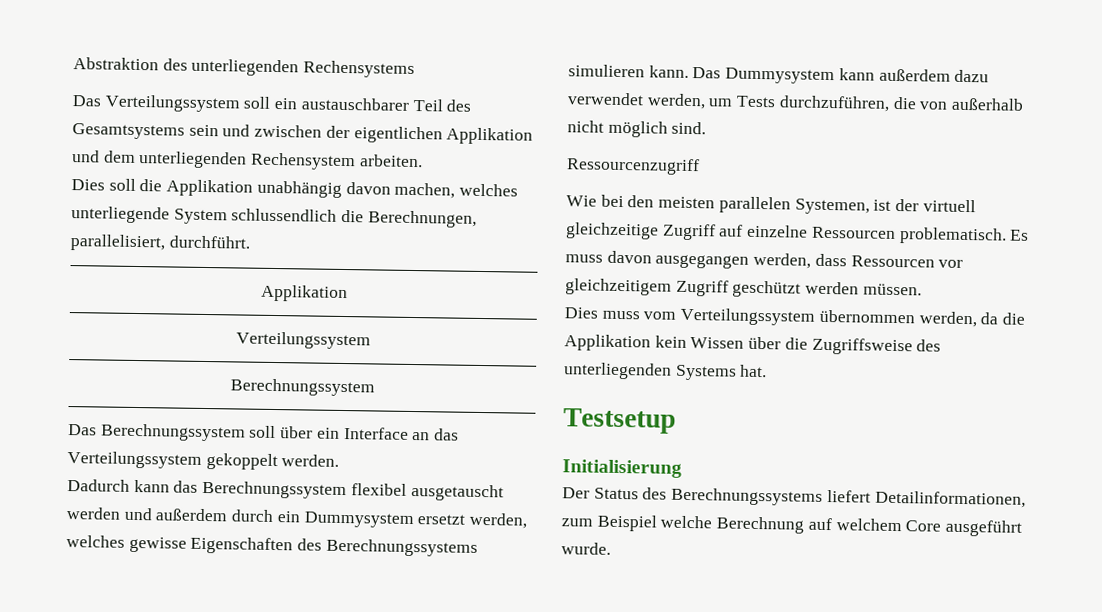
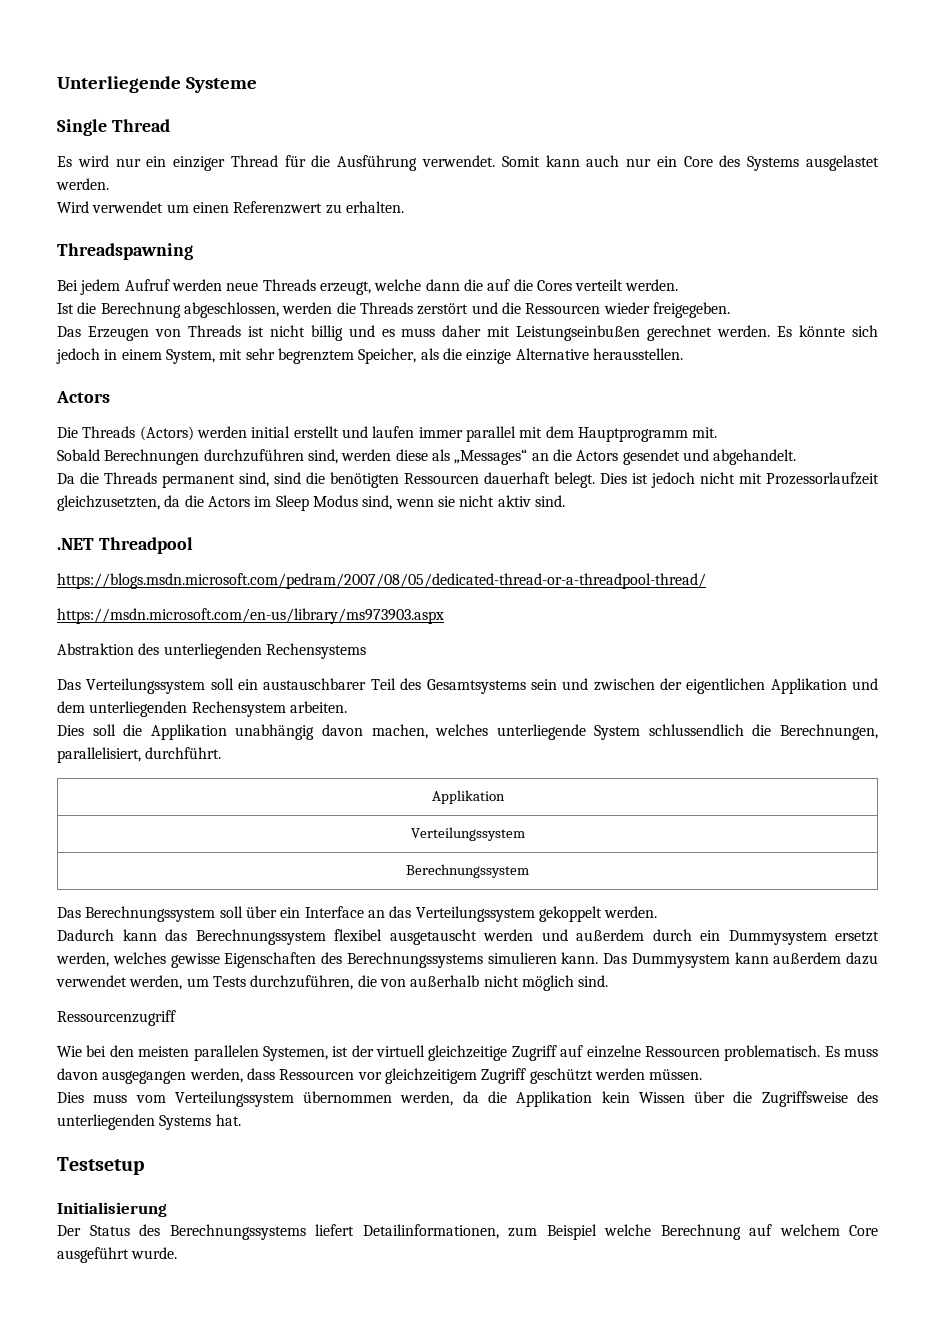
(73, 64) none -> [57,76,257,93] [57,119,170,136] [57,155,880,171] [56,178,109,190] [57,201,404,214] [57,243,193,260] [57,279,679,295] [57,302,730,318] [57,325,879,341] [56,348,683,364] [56,391,110,403] [57,426,718,442] [57,449,797,465] [57,472,879,488] [57,495,565,511] [57,537,193,554] [57,573,706,589] [57,608,444,624] Unterliegende Systeme // Single Thread // Es wird nur ein einziger Thread für die Ausführung verwendet. Somit kann auch nur ein Core des Systems ausgelastet werden. // Wird verwendet um einen Referenzwert zu erhalten. // Threadspawning // Bei jedem Aufruf werden neue Threads erzeugt, welche dann die auf die Cores verteilt werden. // Ist die Berechnung abgeschlossen, werden die Threads zerstört und die Ressourcen wieder freigegeben. // Das Erzeugen von Threads ist nicht billig und es muss daher mit Leistungseinbußen gerechnet werden. Es könnte sich jedoch in einem System, mit sehr begrenztem Speicher, als die einzige Alternative herausstellen. // Actors // Die Threads (Actors) werden initial erstellt und laufen immer parallel mit dem Hauptprogramm mit. // Sobald Berechnungen durchzuführen sind, werden diese als „Messages“ an die Actors gesendet und abgehandelt. // Da die Threads permanent sind, sind die benötigten Ressourcen dauerhaft belegt. Dies ist jedoch nicht mit Prozessorlaufzeit gleichzusetzten, da die Actors im Sleep Modus sind, wenn sie nicht aktiv sind. // .NET Threadpool // https://blogs.msdn.microsoft.com/pedram/2007/08/05/dedicated-thread-or-a-threadpool-thread/ // https://msdn.microsoft.com/en-us/library/ms973903.aspx //

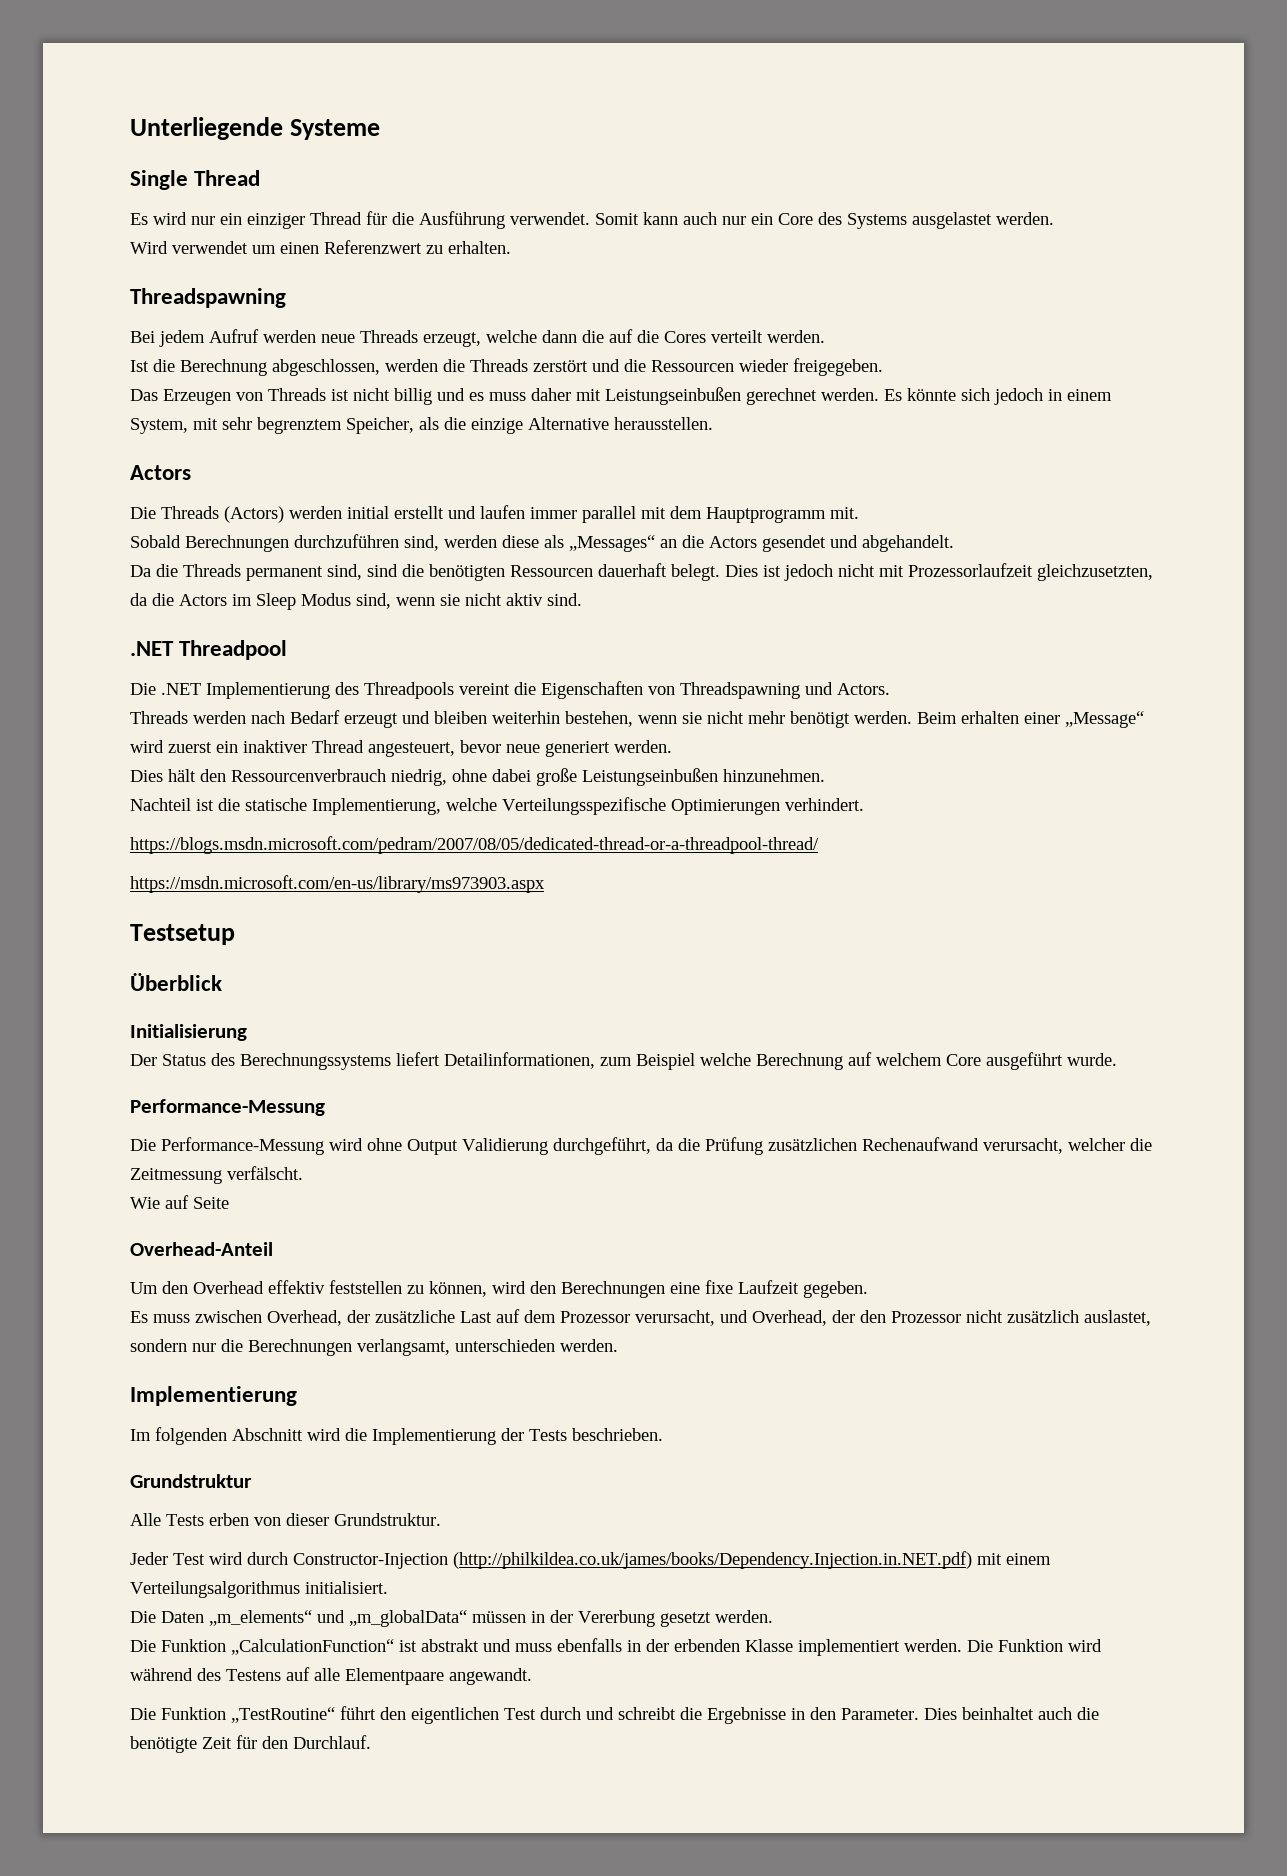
[57,573,706,589] [57,608,444,624] [57,643,366,659] [57,678,878,694] [57,701,347,717] [57,724,879,740] [57,747,222,763] [431,790,505,804] [410,827,525,841] [406,864,529,878] [57,906,658,922] [57,929,879,945] [56,952,878,968] [56,975,609,991] [57,1010,176,1026] [57,1045,878,1061] [57,1068,703,1084] [57,1091,879,1107] [57,1114,241,1130] [57,1157,144,1175] https://blogs.msdn.microsoft.com/pedram/2007/08/05/dedicated-thread-or-a-threadpool-thread/ // https://msdn.microsoft.com/en-us/library/ms973903.aspx // Abstraktion des unterliegenden Rechensystems // Das Verteilungssystem soll ein austauschbarer Teil des Gesamtsystems sein und zwischen der eigentlichen Applikation und dem unterliegenden Rechensystem arbeiten. // Dies soll die Applikation unabhängig davon machen, welches unterliegende System schlussendlich die Berechnungen, parallelisiert, durchführt. // Applikation // Verteilungssystem // Berechnungssystem // Das Berechnungssystem soll über ein Interface an das Verteilungssystem gekoppelt werden. // Dadurch kann das Berechnungssystem flexibel ausgetauscht werden und außerdem durch ein Dummysystem ersetzt werden, welches gewisse Eigenschaften des Berechnungssystems simulieren kann. Das Dummysystem kann außerdem dazu verwendet werden, um Tests durchzuführen, die von außerhalb nicht möglich sind. // Ressourcenzugriff // Wie bei den meisten parallelen Systemen, ist der virtuell gleichzeitige Zugriff auf einzelne Ressourcen problematisch. Es muss davon ausgegangen werden, dass Ressourcen vor gleichzeitigem Zugriff geschützt werden müssen. // Dies muss vom Verteilungssystem übernommen werden, da die Applikation kein Wissen über die Zugriffsweise des unterliegenden Systems hat. // Testsetup -> [130,681,890,699] [130,710,1144,728] [130,740,672,757] [130,768,825,786] [130,797,864,815] [130,836,819,854] [130,875,545,893] [130,924,235,945] [130,973,222,991] Die .NET Implementierung des Threadpools vereint die Eigenschaften von Threadspawning und Actors. // Threads werden nach Bedarf erzeugt und bleiben weiterhin bestehen, wenn sie nicht mehr benötigt werden. Beim erhalten einer „Message“ wird zuerst ein inaktiver Thread angesteuert, bevor neue generiert werden. // Dies hält den Ressourcenverbrauch niedrig, ohne dabei große Leistungseinbußen hinzunehmen. // Nachteil ist die statische Implementierung, welche Verteilungsspezifische Optimierungen verhindert. // https://blogs.msdn.microsoft.com/pedram/2007/08/05/dedicated-thread-or-a-threadpool-thread/ // https://msdn.microsoft.com/en-us/library/ms973903.aspx // Testsetup // Überblick
(178, 1253) none -> [130,1099,325,1116] [130,1137,1152,1155] [130,1166,303,1184] [130,1195,229,1209] [130,1242,273,1256] [130,1280,868,1298] [130,1309,1151,1326] [130,1339,618,1356] [130,1386,297,1406] [130,1427,663,1445] [130,1474,252,1488] [130,1513,441,1526] [130,1551,1051,1569] [130,1581,388,1598] [130,1610,773,1627] [130,1638,1102,1656] [130,1667,532,1685] [130,1706,1099,1724] [130,1735,371,1753] // Performance-Messung // Die Performance-Messung wird ohne Output Validierung durchgeführt, da die Prüfung zusätzlichen Rechenaufwand verursacht, welcher die Zeitmessung verfälscht. // Wie auf Seite // Overhead-Anteil // Um den Overhead effektiv feststellen zu können, wird den Berechnungen eine fixe Laufzeit gegeben. // Es muss zwischen Overhead, der zusätzliche Last auf dem Prozessor verursacht, und Overhead, der den Prozessor nicht zusätzlich auslastet, sondern nur die Berechnungen verlangsamt, unterschieden werden. // Implementierung // Im folgenden Abschnitt wird die Implementierung der Tests beschrieben. // Grundstruktur // Alle Tests erben von dieser Grundstruktur. // Jeder Test wird durch Constructor-Injection (http://philkildea.co.uk/james/books/Dependency.Injection.in.NET.pdf) mit einem Verteilungsalgorithmus initialisiert. // Die Daten „m_elements“ und „m_globalData“ müssen in der Vererbung gesetzt werden. // Die Funktion „CalculationFunction“ ist abstrakt und muss ebenfalls in der erbenden Klasse implementiert werden. Die Funktion wird während des Testens auf alle Elementpaare angewandt. // Die Funktion „TestRoutine“ führt den eigentlichen Test durch und schreibt die Ergebnisse in den Parameter. Dies beinhaltet auch die benötigte Zeit für den Durchlauf.

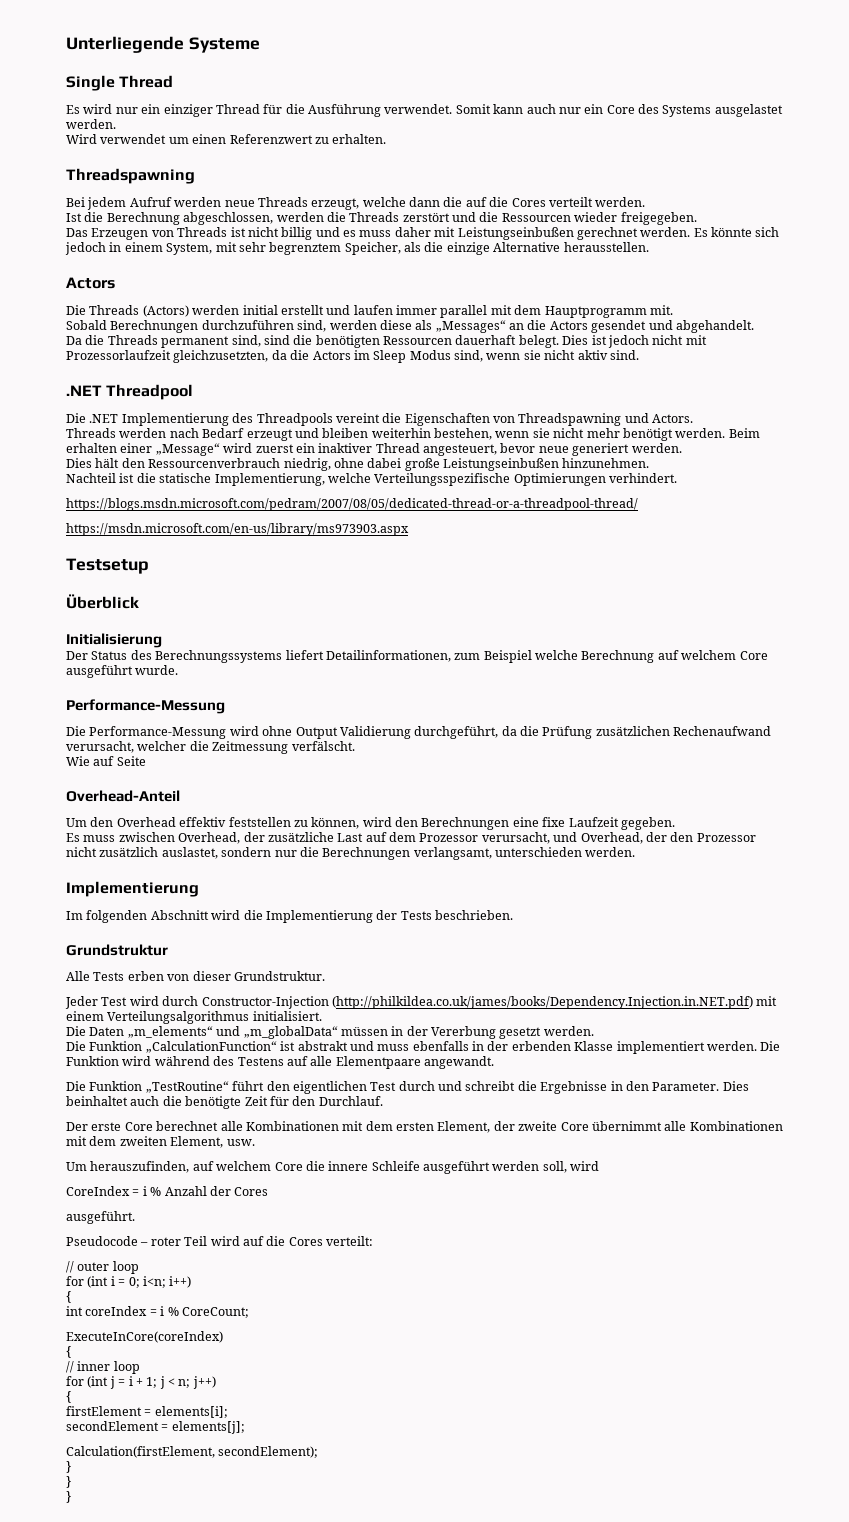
(371, 1742) none -> [66,1121,783,1133] [66,1136,255,1148] [66,1161,600,1174] [66,1186,269,1196] [66,1211,135,1224] [66,1236,373,1246] [66,1261,139,1274] [66,1276,192,1288] [66,1291,71,1303] [66,1306,249,1318] [66,1331,223,1343] [66,1346,71,1358] [66,1361,140,1374] [66,1376,216,1389] [66,1391,71,1403] [66,1406,228,1418] [66,1421,245,1434] [66,1446,319,1458] [66,1461,71,1473] [66,1476,71,1488] [66,1491,71,1503] // Der erste Core berechnet alle Kombinationen mit dem ersten Element, der zweite Core übernimmt alle Kombinationen mit dem zweiten Element, usw. // Um herauszufinden, auf welchem Core die innere Schleife ausgeführt werden soll, wird // CoreIndex = i % Anzahl der Cores // ausgeführt. // Pseudocode – roter Teil wird auf die Cores verteilt: // // outer loop // for (int i = 0; i<n; i++) // { // int coreIndex = i % CoreCount; // ExecuteInCore(coreIndex) // { // // inner loop // for (int j = i + 1; j < n; j++) // { // firstElement = elements[i]; // secondElement = elements[j]; // Calculation(firstElement, secondElement); // } // } // }

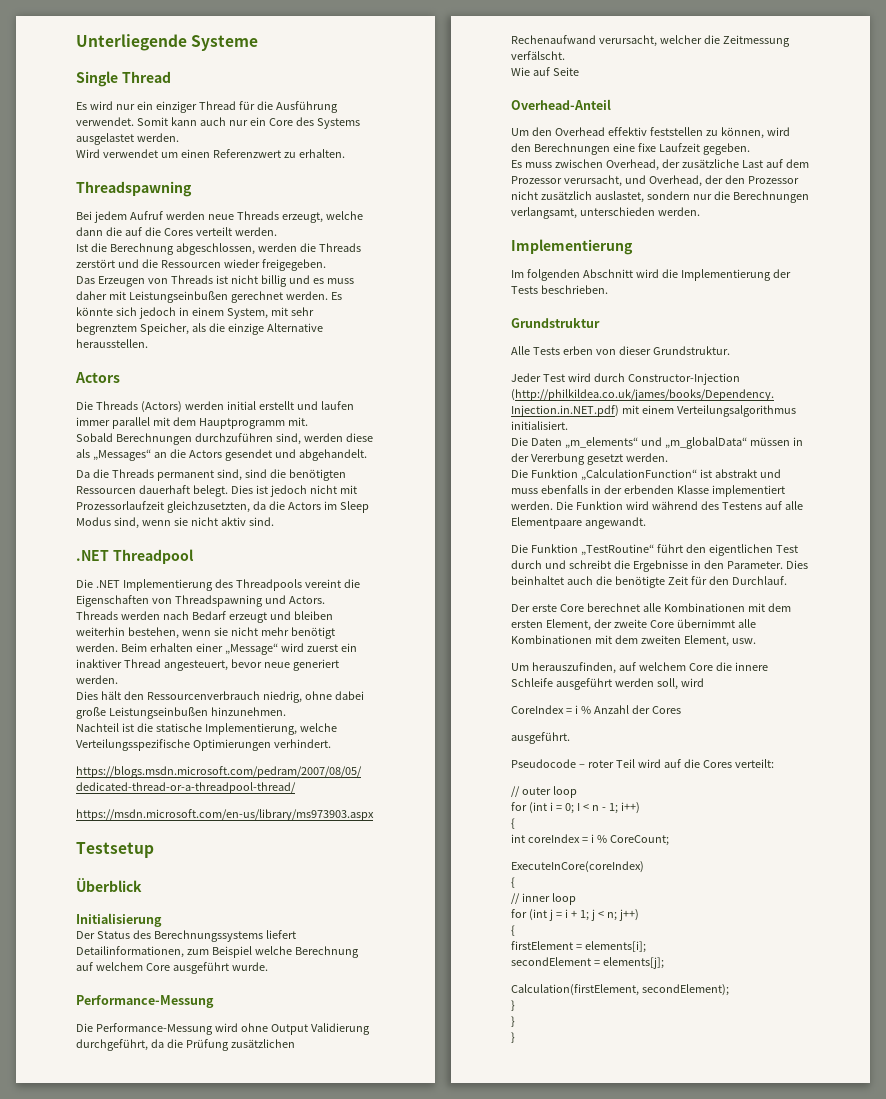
[142,1276,166,1288] i<n; -> [576,803,618,814] I < n - 1;

